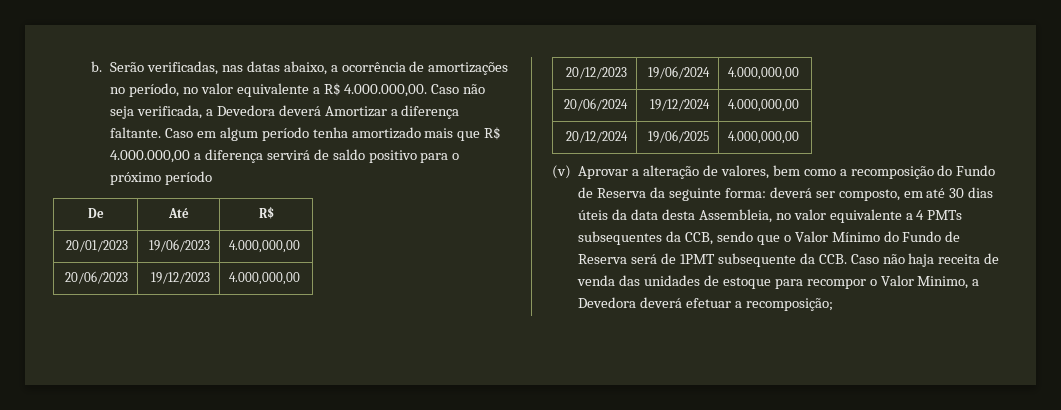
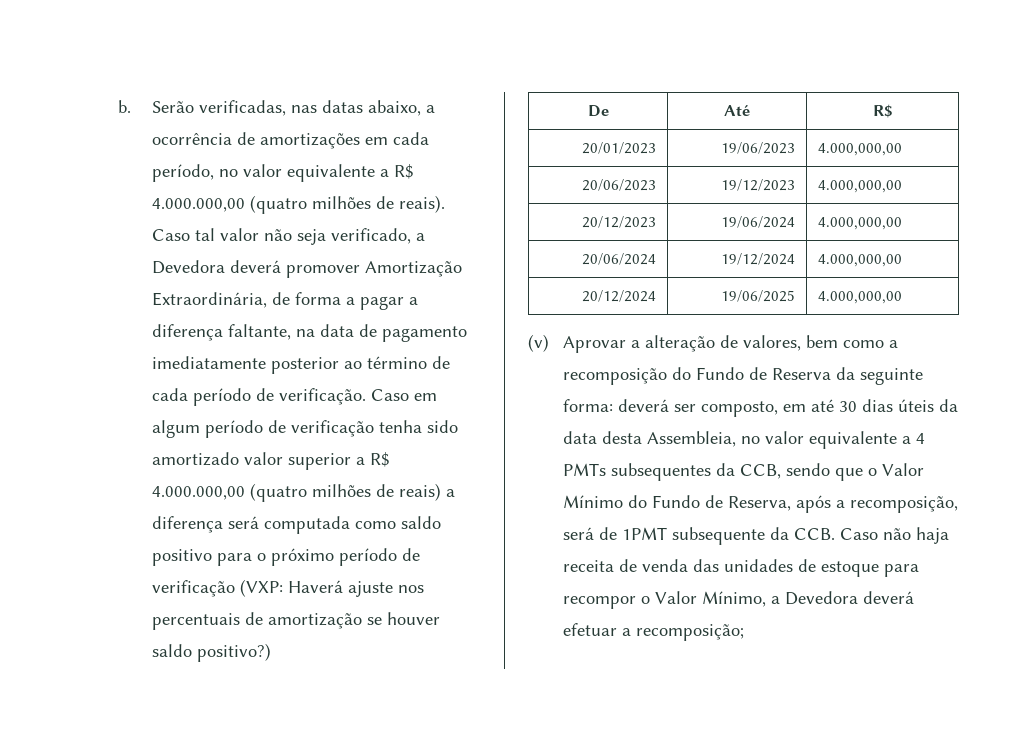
[110,87,126,94] no -> [365,132,430,145] em cada
[344,84,460,97] 4.000.000,00. Caso -> [152,195,446,214] [152,228,260,241] 4.000.000,00 (quatro milhões de reais). Caso tal valor
[136,105,460,119] [110,127,502,141] [110,149,329,163] verificada, a Devedora deverá Amortizar a diferença faltante. Caso em algum período tenha amortizado mais que R$ 4.000.000,00 a diferença servirá de -> [331,228,426,244] [152,260,463,278] [152,292,419,310] [152,324,468,342] [152,356,451,374] [152,388,438,406] [152,420,459,438] [152,452,391,470] [152,483,456,502] [152,516,397,534] verificado, a Devedora deverá promover Amortização Extraordinária, de forma a pagar a diferença faltante, na data de pagamento imediatamente posterior ao término de cada período de verificação. Caso em algum período de verificação tenha sido amortizado valor superior a R$ 4.000.000,00 (quatro milhões de reais) a diferença será computada como
(212, 178) none -> [402,548,421,561] [152,579,425,597] [152,612,441,630] [152,643,272,662] de verificação (VXP: Haverá ajuste nos percentuais de amortização se houver saldo positivo?)
[578,254,628,264] Reserva -> [727,495,958,513] Reserva, após a recomposição,
[917,276,969,289] Minimo, -> [701,591,766,607] Mínimo,

